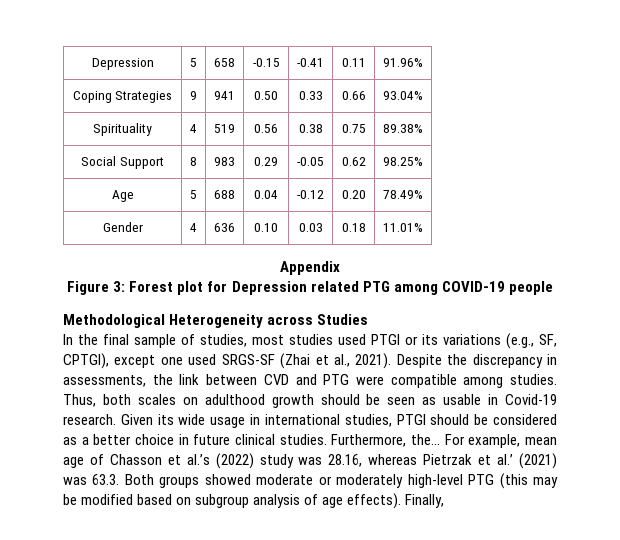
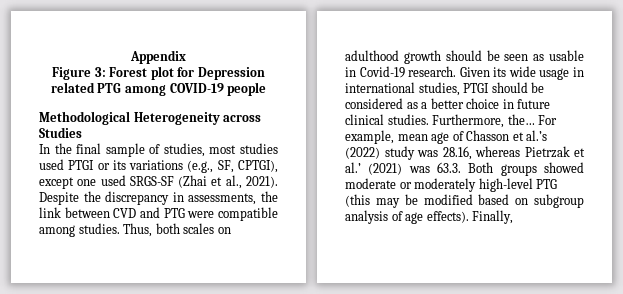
[91,58,154,70] [190,58,197,67] [214,58,235,67] [252,58,280,67] [297,58,324,67] [341,58,366,67] [383,58,423,67] [72,91,173,103] [190,91,197,100] [214,91,235,100] [254,91,278,100] [298,91,323,100] [341,91,366,100] [383,91,423,100] [93,123,152,136] [190,124,197,133] [214,124,235,133] [254,124,278,133] [298,124,323,133] [341,124,366,133] [383,124,423,133] [81,156,164,169] [190,157,197,166] [214,157,235,166] [254,157,278,166] [297,157,324,166] [341,157,366,166] [383,157,423,166] [111,190,134,202] [190,190,197,199] [214,190,235,199] [254,190,278,199] [297,190,324,199] [341,190,366,199] [383,190,423,199] [102,222,143,232] [190,223,197,232] [214,223,235,232] [254,223,278,232] [298,223,323,232] [341,223,366,232] [383,223,423,232] Depression | 5 | 658 | -0.15 | -0.41 | 0.11 | 91.96% // Coping Strategies | 9 | 941 | 0.50 | 0.33 | 0.66 | 93.04% // Spirituality | 4 | 519 | 0.56 | 0.38 | 0.75 | 89.38% // Social Support | 8 | 983 | 0.29 | -0.05 | 0.62 | 98.25% // Age | 5 | 688 | 0.04 | -0.12 | 0.20 | 78.49% // Gender | 4 | 636 | 0.10 | 0.03 | 0.18 | 11.01% // -> (130, 57) none

